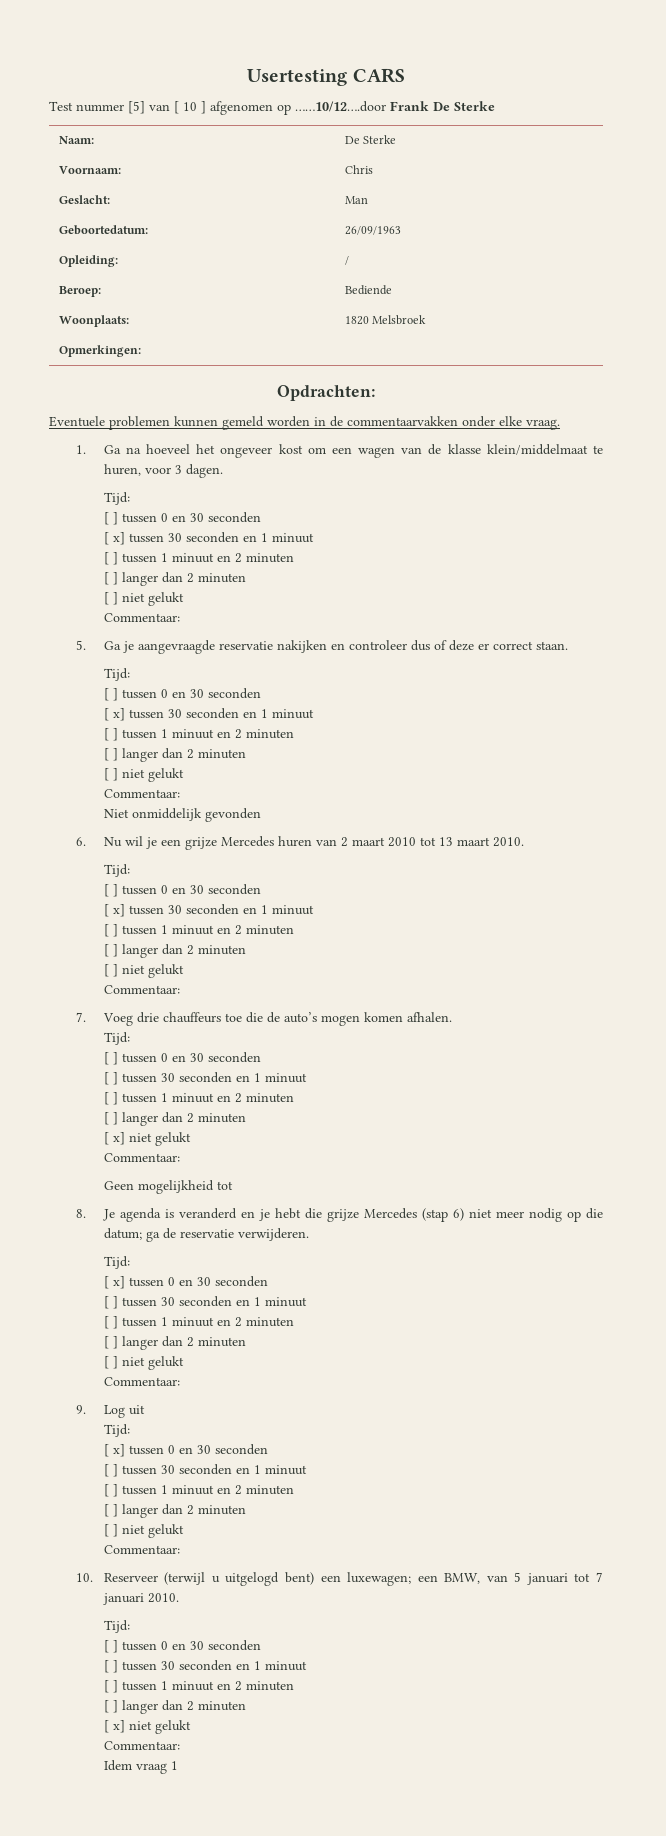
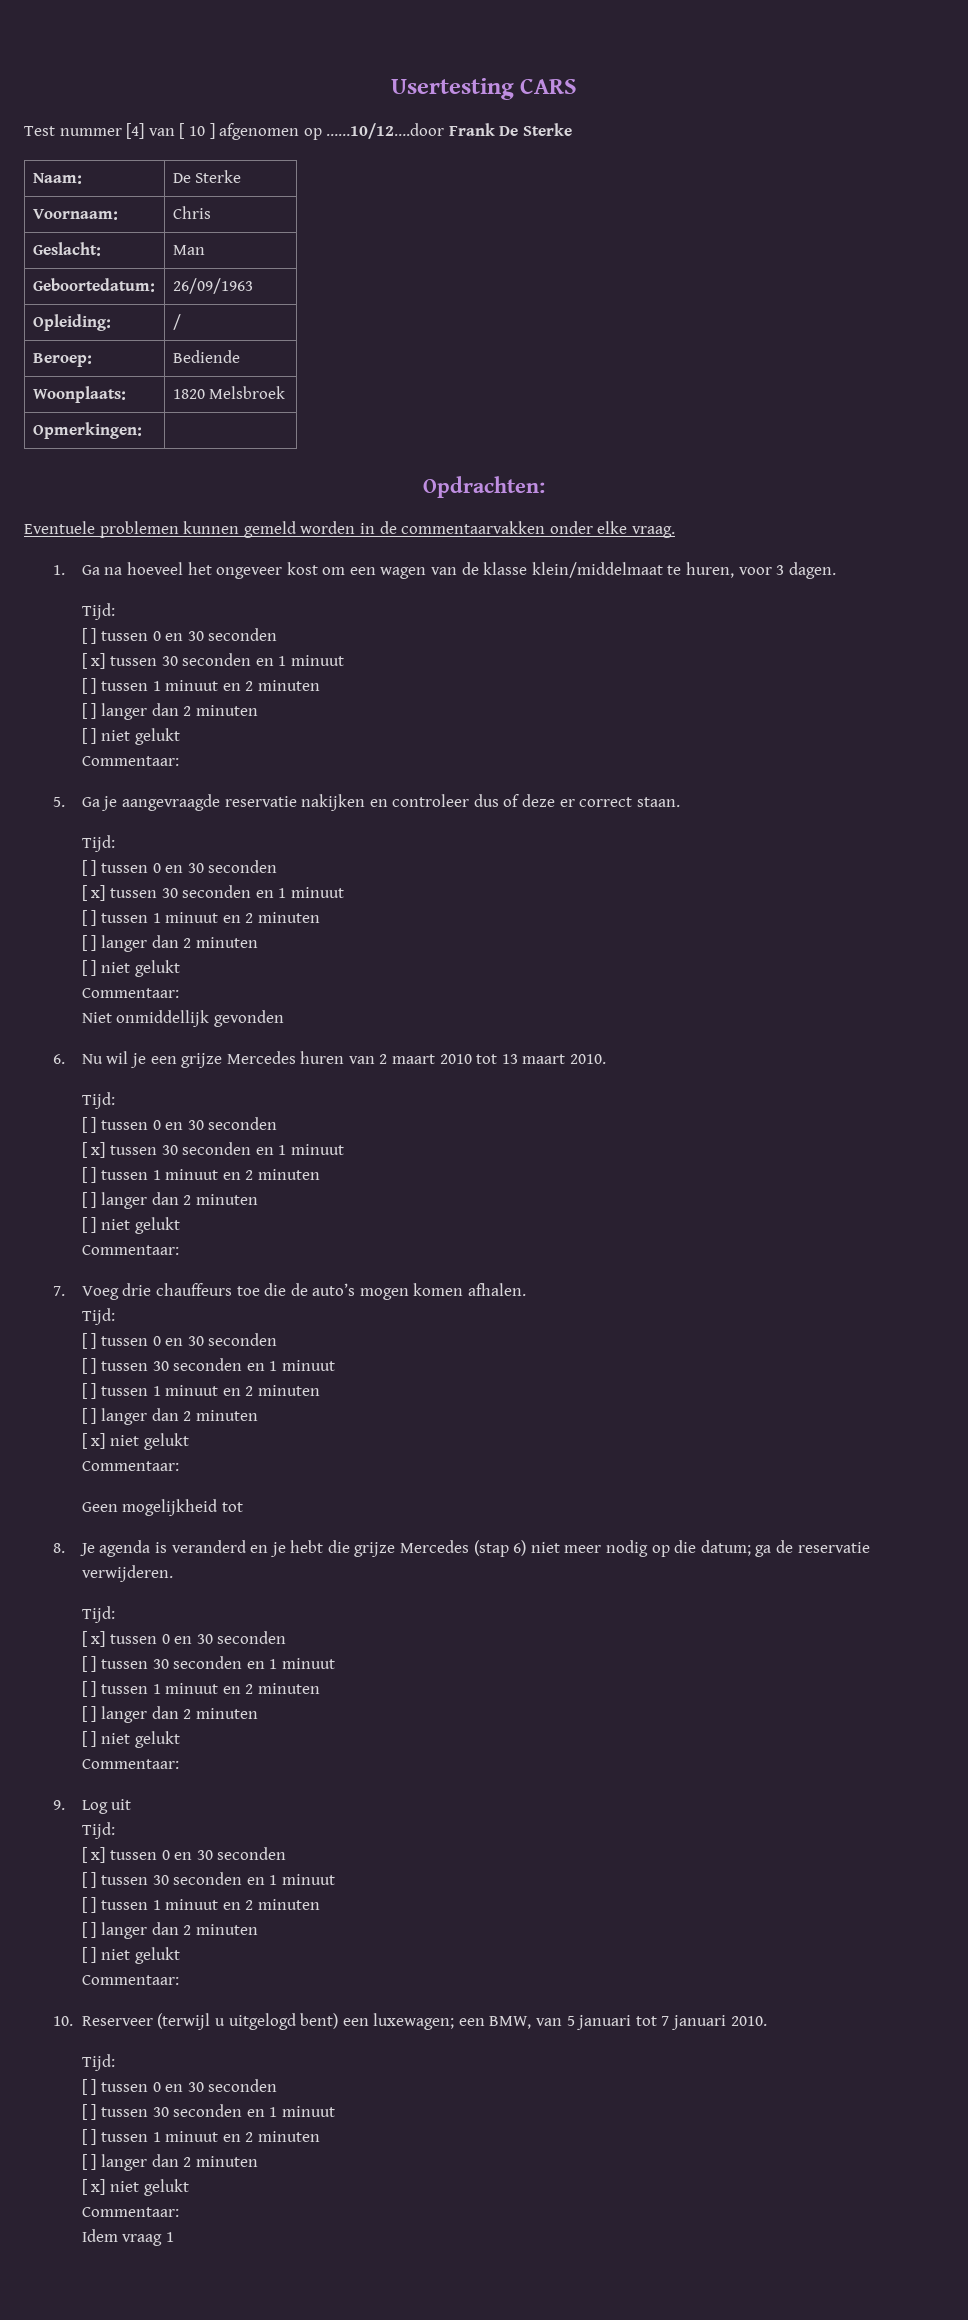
[128,101,145,114] [5] -> [126,123,145,139] [4]
[131,808,202,821] onmiddelijk -> [116,1010,210,1027] onmiddellijk

